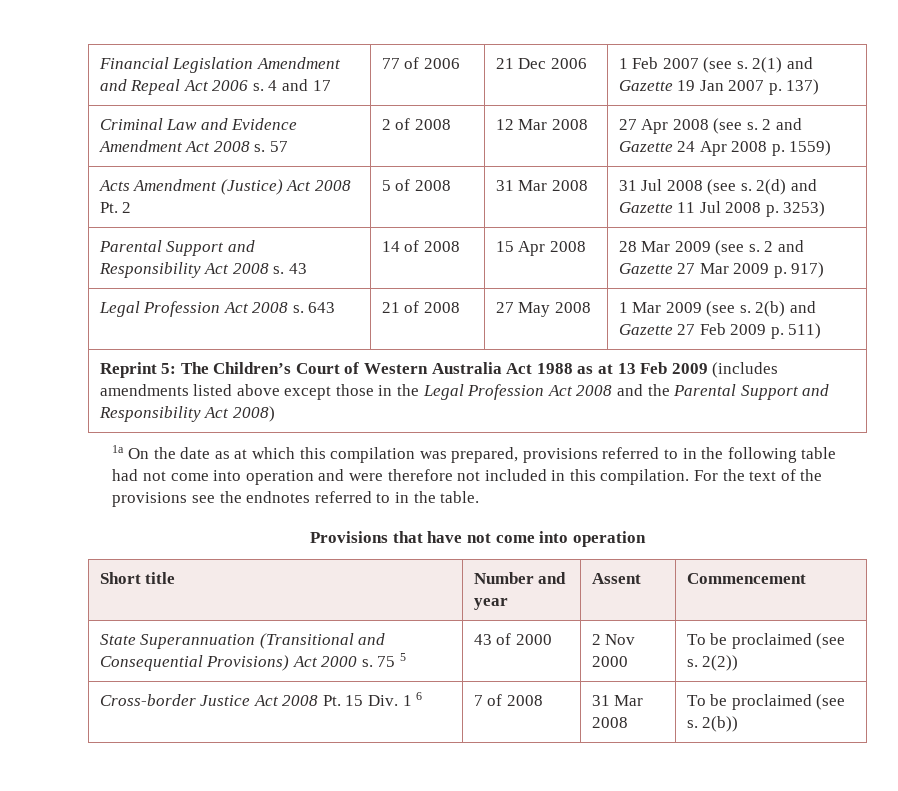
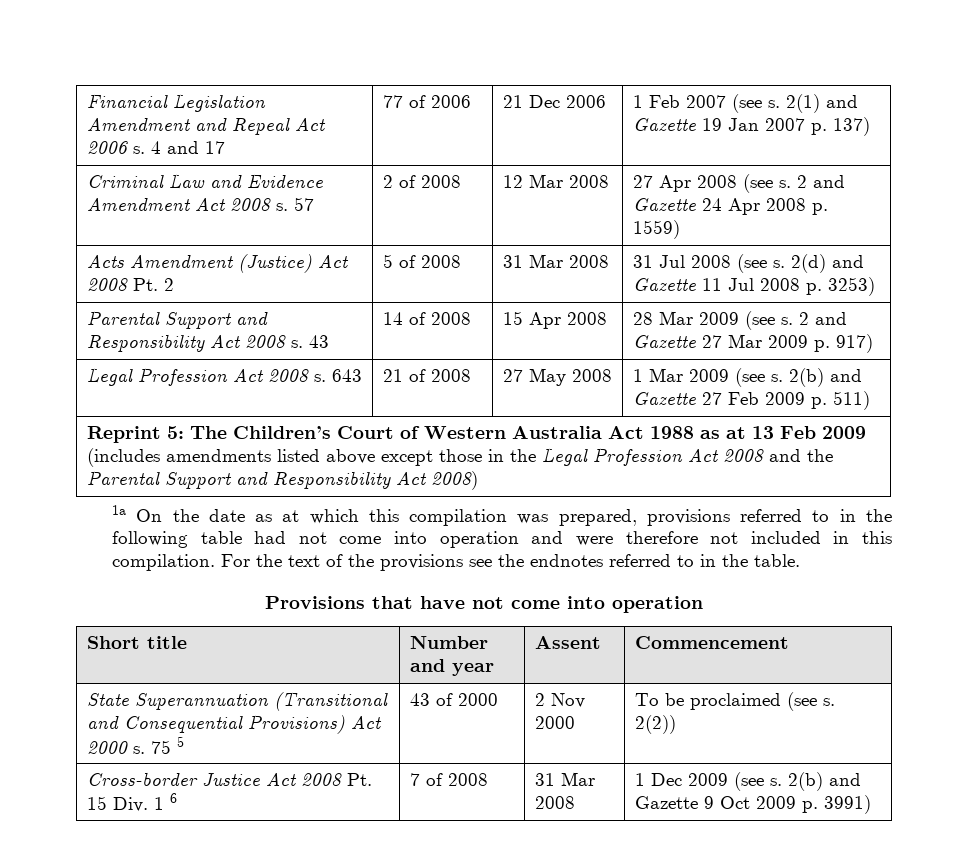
[686,694,846,710] [686,716,739,732] To be proclaimed (see s. 2(b)) -> [634,772,861,791] [634,795,871,814] 1 Dec 2009 (see s. 2(b) and Gazette 9 Oct 2009 p. 3991)

